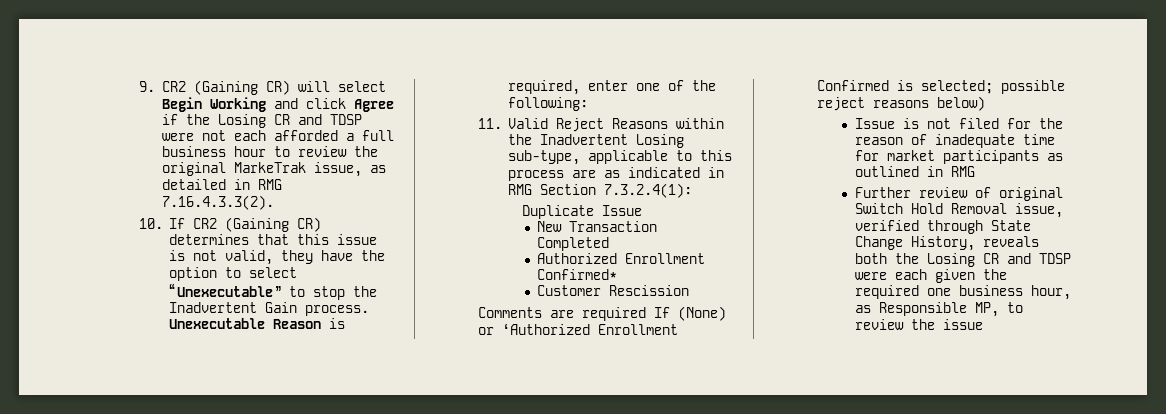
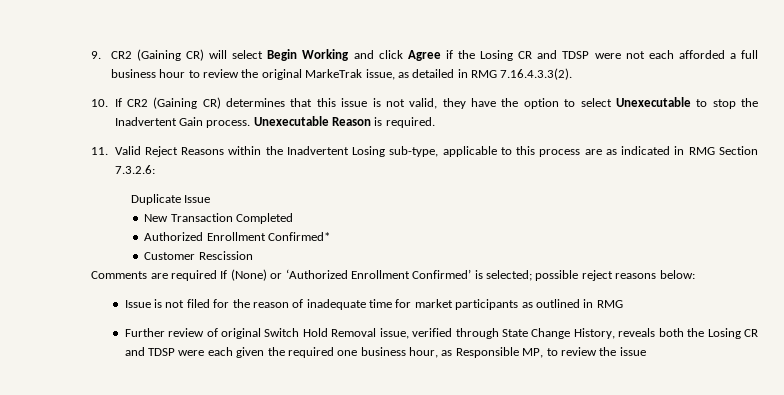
[169,283,282,297] “Unexecutable” -> [615,97,691,107] Unexecutable
[508,80,717,95] [508,97,589,111] required, enter one of the following: -> [385,117,435,128] required.
[604,183,693,198] 7.3.2.4(1): -> [114,165,155,174] 7.3.2.6:
[816,80,889,91] Confirmed -> [412,269,472,279] Confirmed’
[936,96,985,111] below) -> [659,270,695,279] below:

